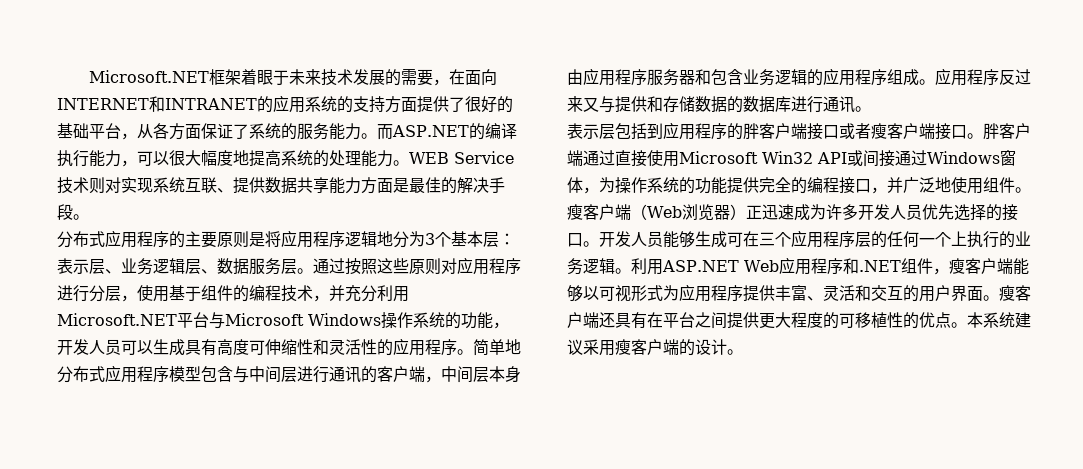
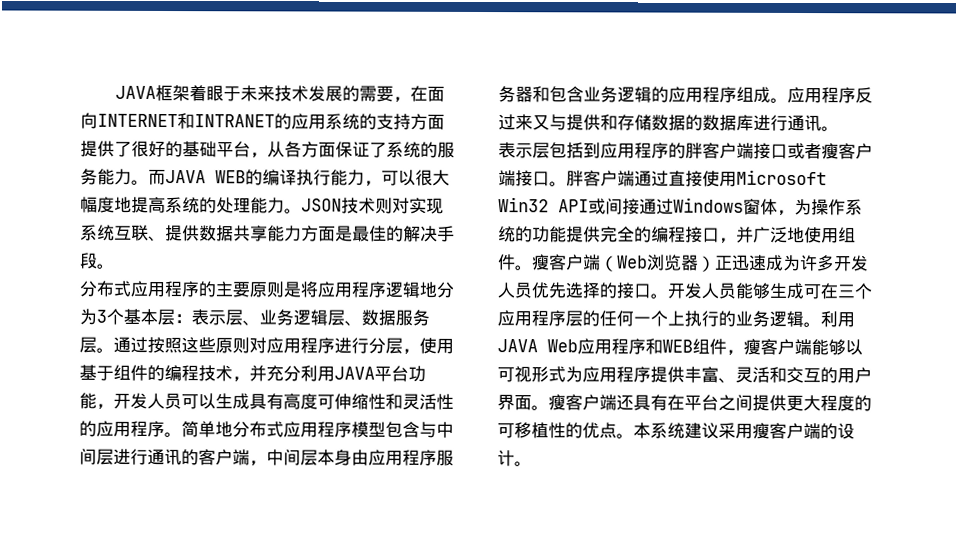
[89,70,210,83] Microsoft.NET -> [115,85,157,99] JAVA
[392,125,469,137] ASP.NET -> [165,170,246,184] JAVA WEB
[409,151,514,164] WEB Service -> [301,198,342,212] JSON
[57,312,461,329] Microsoft.NET平台与Microsoft Windows操作系统的 -> [334,365,409,382] JAVA平台
[662,260,739,272] ASP.NET -> [497,339,538,353] JAVA
[858,260,901,272] .NET -> [662,339,693,353] WEB

